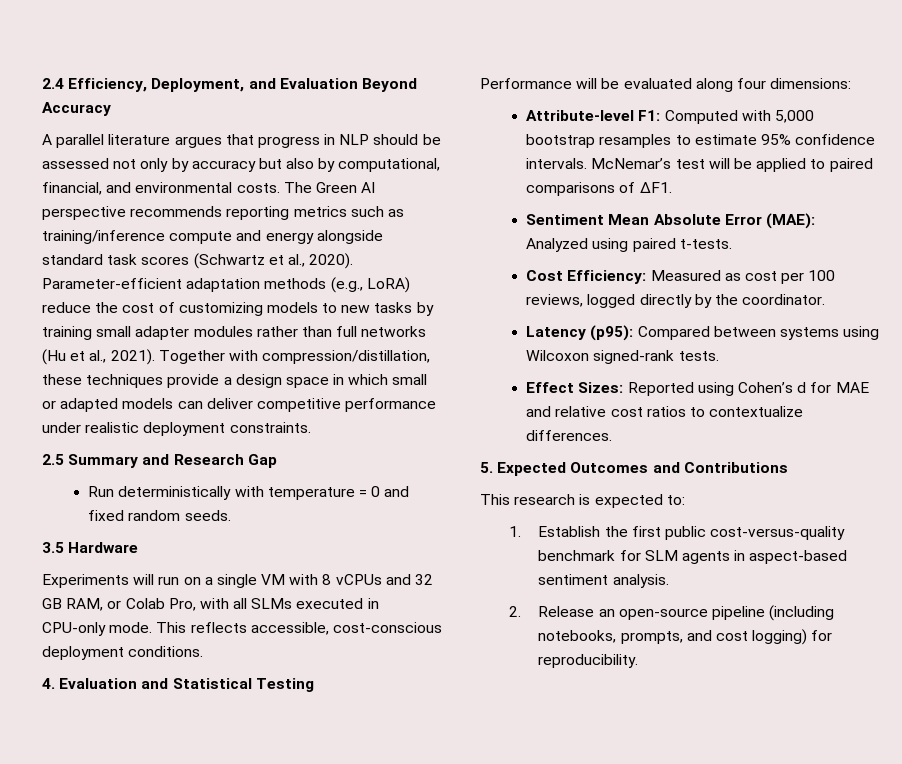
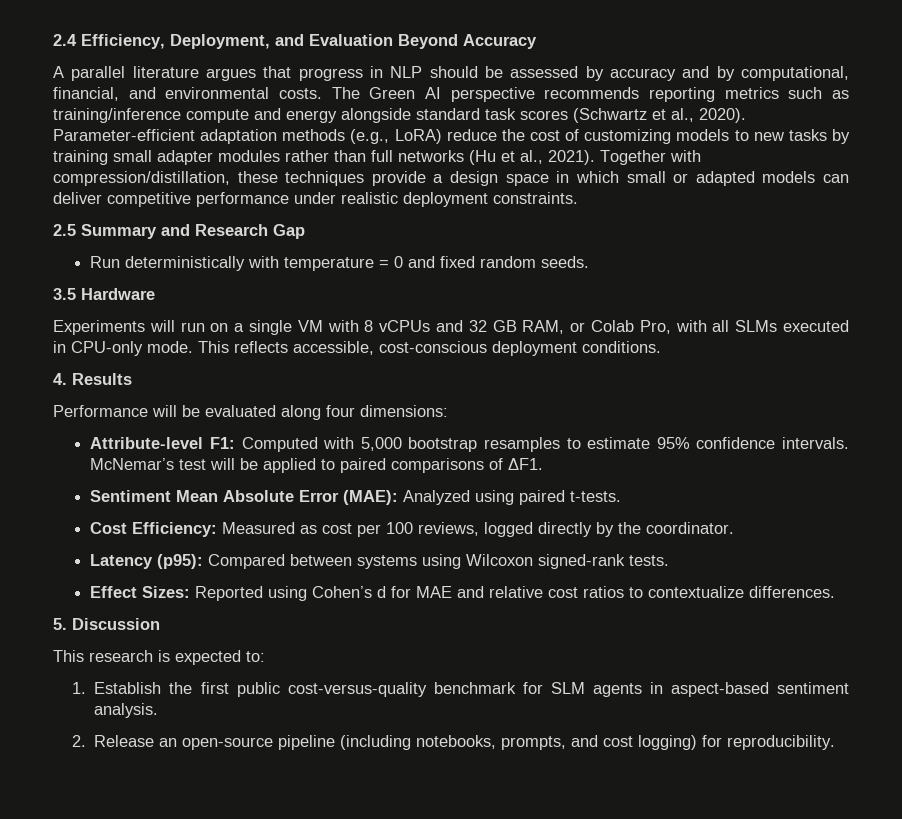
[113,158,315,172] not only by accuracy but also -> [585,66,710,81] by accuracy and
[59,678,314,692] Evaluation and Statistical Testing -> [72,373,132,385] Results
[497,462,788,476] Expected Outcomes and Contributions -> [72,618,160,630] Discussion

